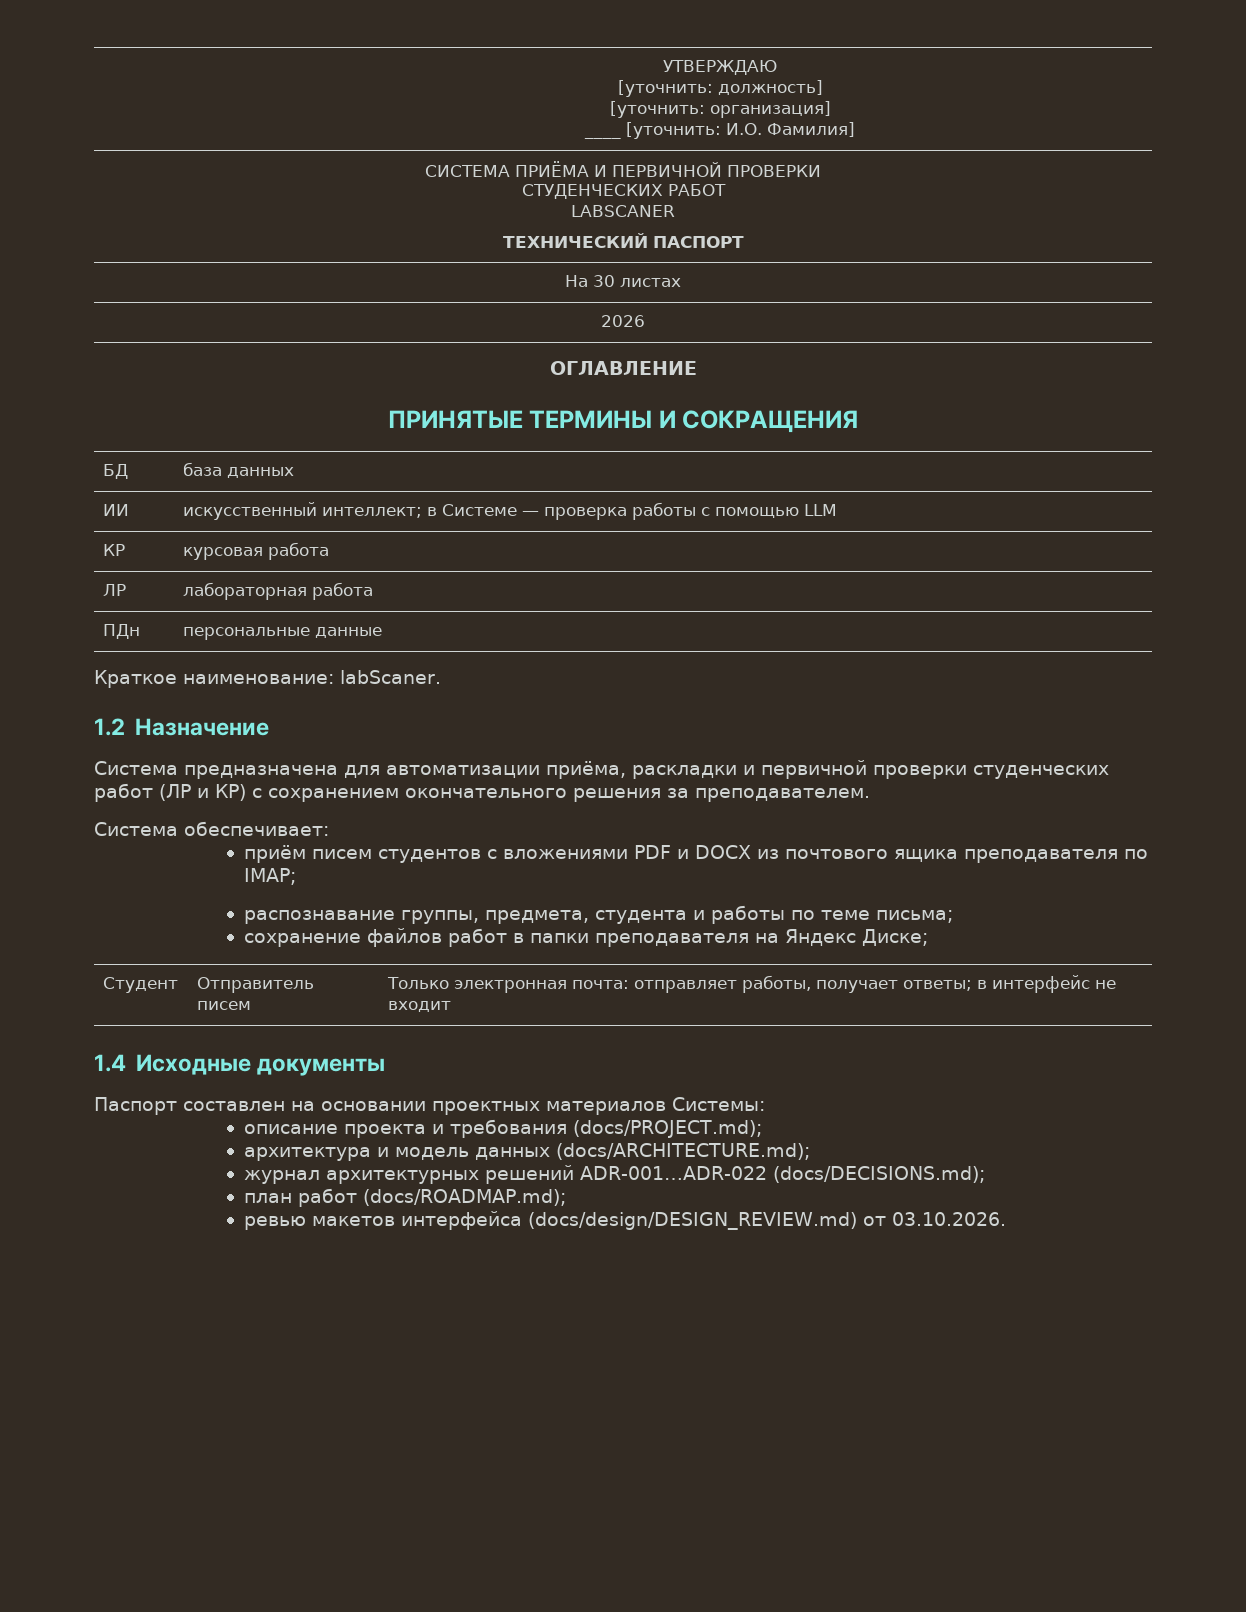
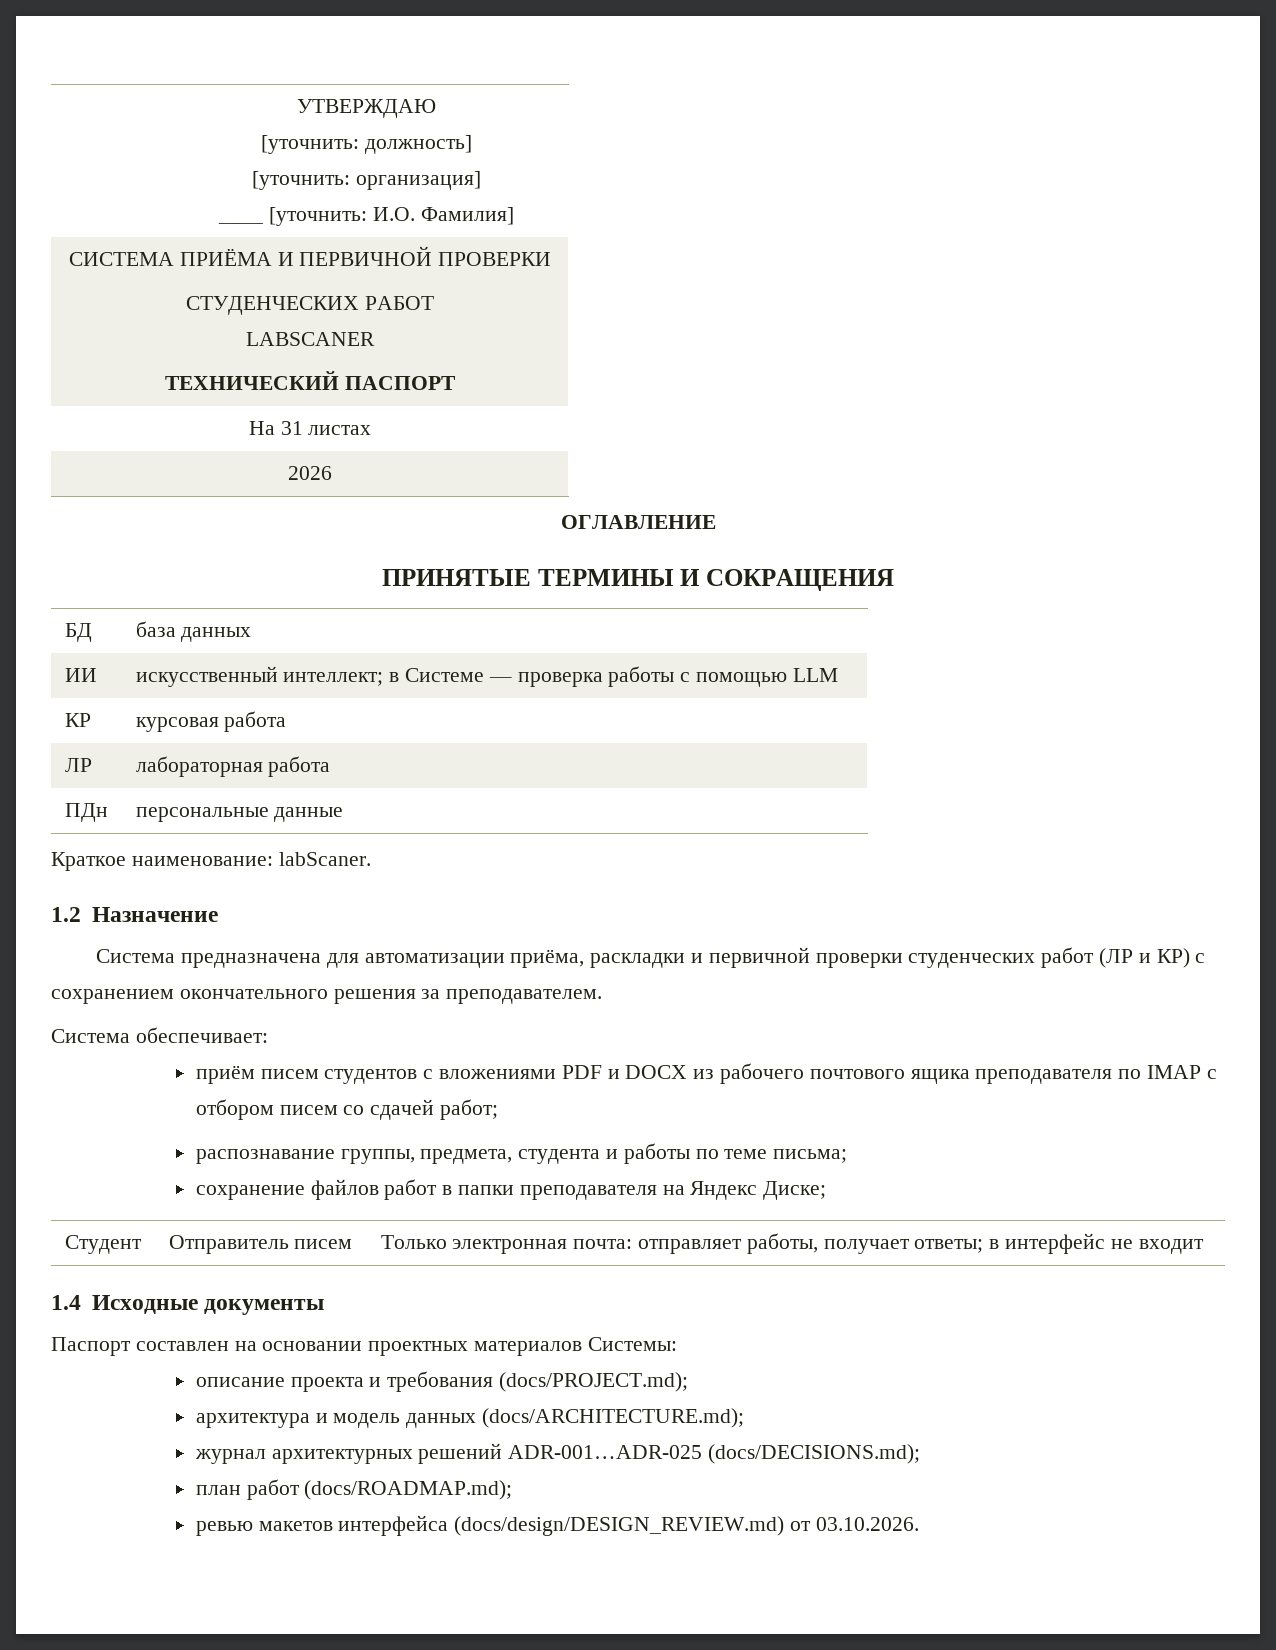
[593,275,615,287] 30 -> [280,421,303,435] 31
(780, 854) none -> [719,1063,804,1084] рабочего
[244,868,297,885] IMAP; -> [1147,1065,1217,1079] [195,1099,498,1120] IMAP с отбором писем со сдачей работ;
[580,1166,768,1180] ADR-001…ADR-022 -> [508,1445,703,1459] ADR-001…ADR-025

